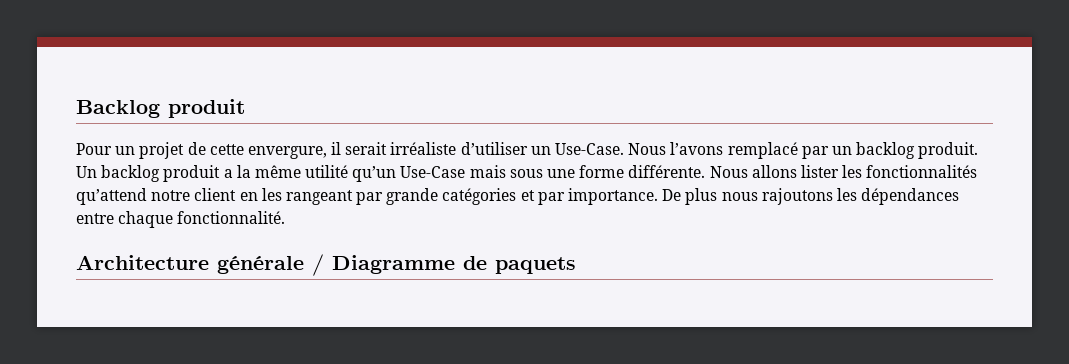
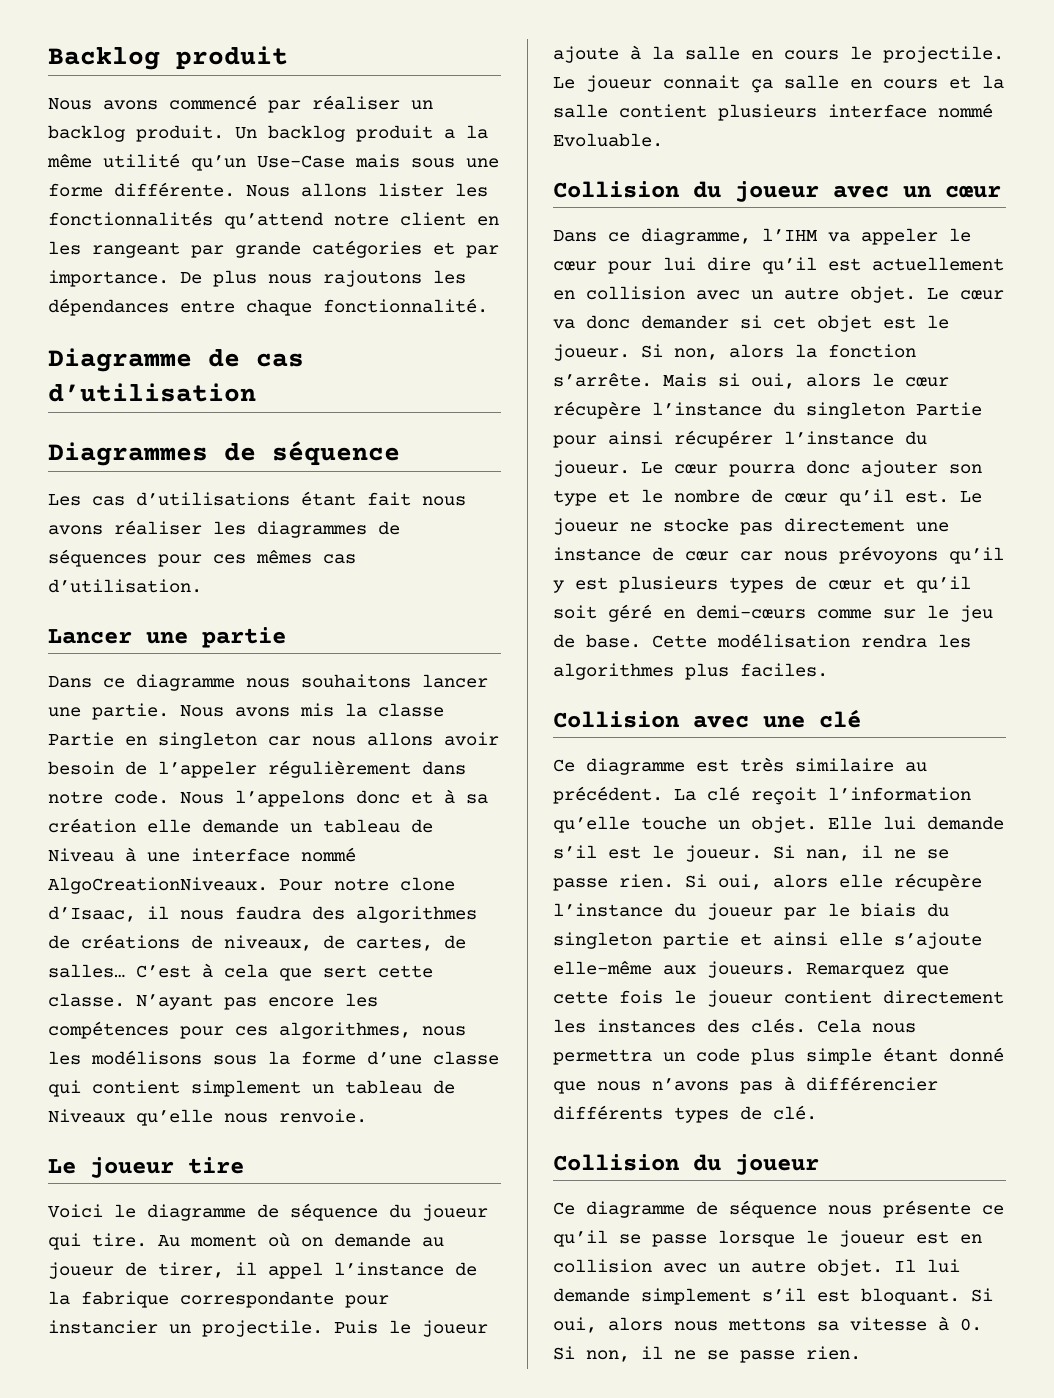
[76,142,829,159] Pour un projet de cette envergure, il serait irréaliste d’utiliser un Use-Case. Nous l’avons remplacé par -> [48,95,400,113] Nous avons commencé par réaliser
[76,254,576,276] Architecture générale / Diagramme de paquets -> [48,348,304,372] [48,383,256,402] [48,441,400,466] [48,491,466,506] [48,520,400,538] [48,549,356,567] [48,579,202,593] [48,627,286,648] [48,674,488,691] [48,703,444,720] [48,732,499,749] [48,760,466,778] [48,789,488,807] [48,818,433,833] [48,847,356,862] [48,877,455,894] [48,906,477,923] [48,934,466,951] [48,963,433,981] [48,993,378,1010] [48,1021,466,1039] [48,1050,499,1065] [48,1080,455,1097] [48,1109,367,1126] [48,1157,244,1178] [48,1203,488,1221] [48,1232,444,1250] [48,1262,477,1279] [48,1291,389,1308] [48,1320,488,1337] [553,45,1004,63] [553,75,1004,93] [553,103,993,121] [553,133,663,147] [553,181,1001,202] [553,228,971,245] [553,257,1004,274] [553,286,1004,303] [553,315,949,332] [553,344,916,361] [553,373,949,389] [553,401,982,419] [553,430,927,448] [553,460,982,477] [553,489,982,506] [553,518,949,535] [553,546,1004,564] [553,576,971,593] [553,604,993,622] [553,633,971,648] [553,663,828,680] [553,709,861,728] [553,757,927,775] [553,786,971,805] [553,816,1004,833] [553,845,949,862] [553,873,982,891] [553,903,949,920] [553,932,982,949] [553,961,949,978] [553,990,1004,1007] [553,1018,916,1033] [553,1047,1004,1065] [553,1076,938,1094] [553,1105,817,1123] [553,1154,819,1175] [553,1200,1004,1218] [553,1230,982,1247] [553,1259,960,1276] [553,1288,993,1305] [553,1316,982,1333] [553,1346,861,1363] Diagramme de cas d’utilisation // Diagrammes de séquence // Les cas d’utilisations étant fait nous avons réaliser les diagrammes de séquences pour ces mêmes cas d’utilisation. // Lancer une partie // Dans ce diagramme nous souhaitons lancer une partie. Nous avons mis la classe Partie en singleton car nous allons avoir besoin de l’appeler régulièrement dans notre code. Nous l’appelons donc et à sa création elle demande un tableau de Niveau à une interface nommé AlgoCreationNiveaux. Pour notre clone d’Isaac, il nous faudra des algorithmes de créations de niveaux, de cartes, de salles… C’est à cela que sert cette classe. N’ayant pas encore les compétences pour ces algorithmes, nous les modélisons sous la forme d’une classe qui contient simplement un tableau de Niveaux qu’elle nous renvoie. // Le joueur tire // Voici le diagramme de séquence du joueur qui tire. Au moment où on demande au joueur de tirer, il appel l’instance de la fabrique correspondante pour instancier un projectile. Puis le joueur ajoute à la salle en cours le projectile. Le joueur connait ça salle en cours et la salle contient plusieurs interface nommé Evoluable. // Collision du joueur avec un cœur // Dans ce diagramme, l’IHM va appeler le cœur pour lui dire qu’il est actuellement en collision avec un autre objet. Le cœur va donc demander si cet objet est le joueur. Si non, alors la fonction s’arrête. Mais si oui, alors le cœur récupère l’instance du singleton Partie pour ainsi récupérer l’instance du joueur. Le cœur pourra donc ajouter son type et le nombre de cœur qu’il est. Le joueur ne stocke pas directement une instance de cœur car nous prévoyons qu’il y est plusieurs types de cœur et qu’il soit géré en demi-cœurs comme sur le jeu de base. Cette modélisation rendra les algorithmes plus faciles. // Collision avec une clé // Ce diagramme est très similaire au précédent. La clé reçoit l’information qu’elle touche un objet. Elle lui demande s’il est le joueur. Si nan, il ne se passe rien. Si oui, alors elle récupère l’instance du joueur par le biais du singleton partie et ainsi elle s’ajoute elle-même aux joueurs. Remarquez que cette fois le joueur contient directement les instances des clés. Cela nous permettra un code plus simple étant donné que nous n’avons pas à différencier différents types de clé. // Collision du joueur // Ce diagramme de séquence nous présente ce qu’il se passe lorsque le joueur est en collision avec un autre objet. Il lui demande simplement s’il est bloquant. Si oui, alors nous mettons sa vitesse à 0. Si non, il ne se passe rien.

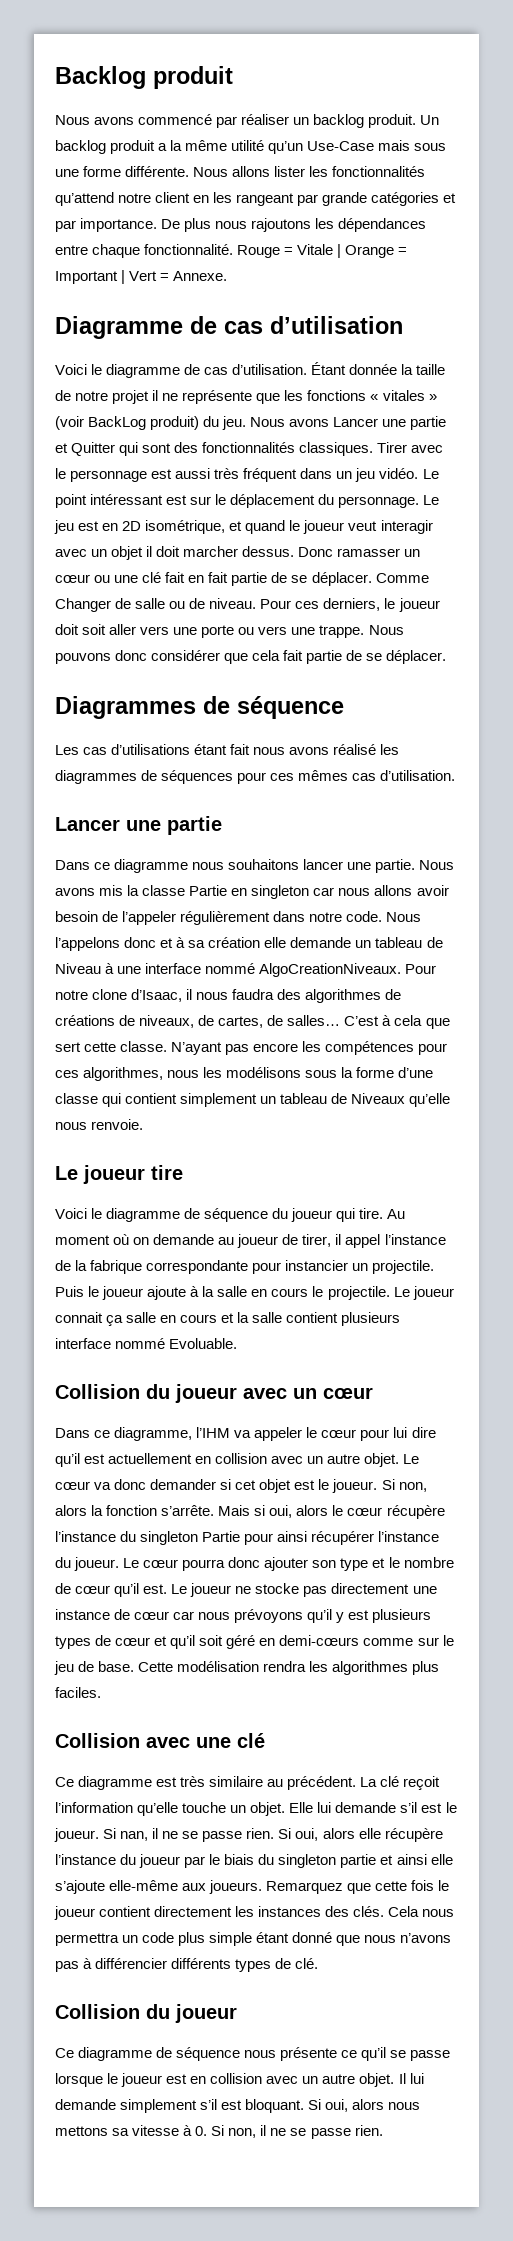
[48,348,304,372] [48,383,256,402] // Diagramme de cas d’utilisation -> [237,244,408,258] [55,270,228,284] [55,316,403,339] [55,362,446,378] [55,390,437,404] [55,416,447,430] [55,442,444,456] [55,468,439,482] [55,494,440,508] [54,520,433,534] [55,546,421,560] [55,572,429,586] [55,598,440,612] [55,624,404,638] [55,650,447,664] Rouge = Vitale | Orange = Important | Vert = Annexe. // Diagramme de cas d’utilisation // Voici le diagramme de cas d’utilisation. Étant donnée la taille de notre projet il ne représente que les fonctions « vitales » (voir BackLog produit) du jeu. Nous avons Lancer une partie et Quitter qui sont des fonctionnalités classiques. Tirer avec le personnage est aussi très fréquent dans un jeu vidéo. Le point intéressant est sur le déplacement du personnage. Le jeu est en 2D isométrique, et quand le joueur veut interagir avec un objet il doit marcher dessus. Donc ramasser un cœur ou une clé fait en fait partie de se déplacer. Comme Changer de salle ou de niveau. Pour ces derniers, le joueur doit soit aller vers une porte ou vers une trappe. Nous pouvons donc considérer que cela fait partie de se déplacer.
[114,520,202,535] réaliser -> [333,744,377,755] réalisé

